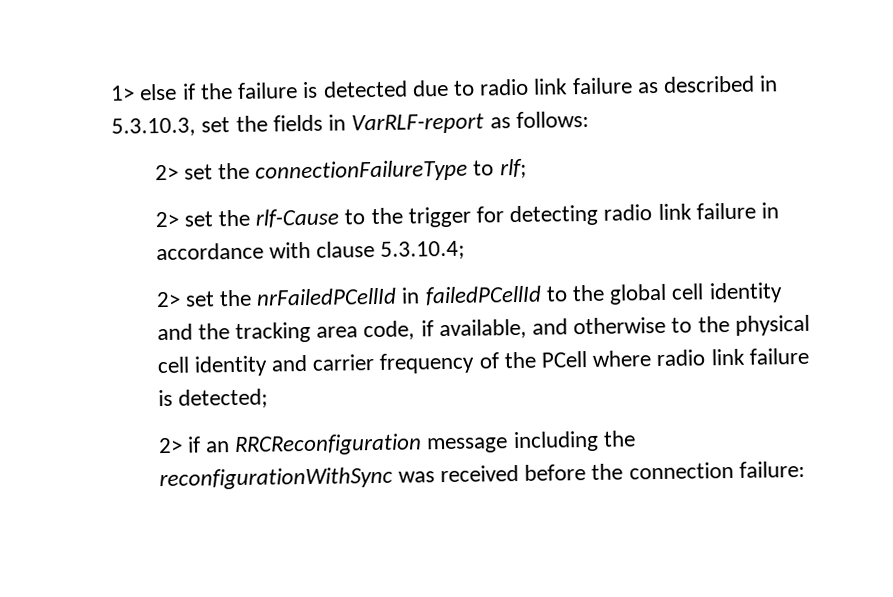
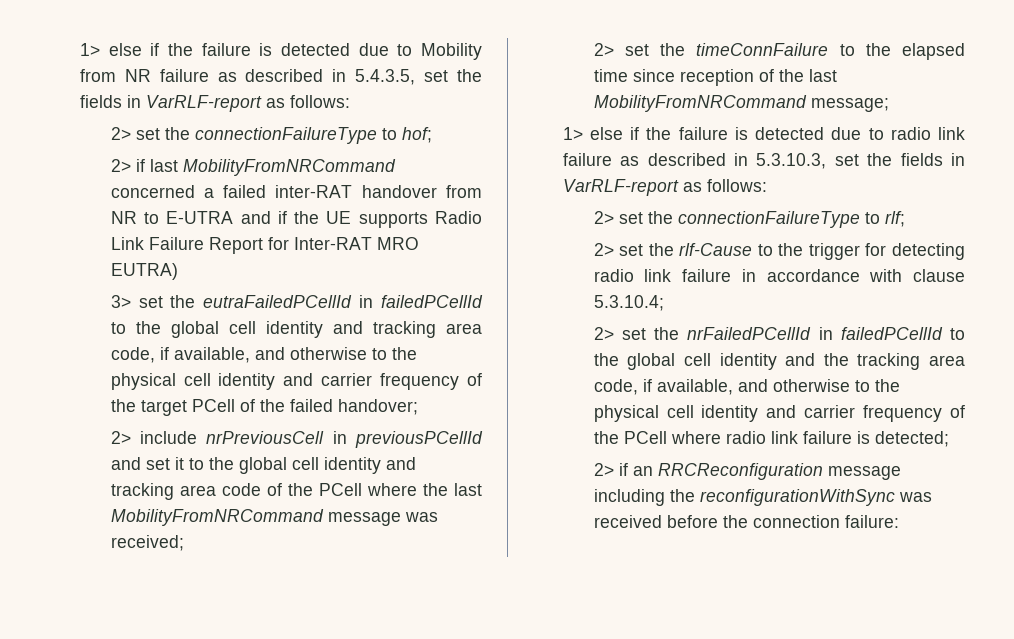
[110,79,475,101] 1> else if the failure is detected due to -> [79,43,482,60] [79,69,482,85] [79,95,350,112] [110,127,432,144] [110,159,396,176] [110,185,482,198] [110,211,482,228] [110,237,419,254] [110,263,178,280] [110,295,484,308] [110,321,482,338] [110,347,417,363] [110,373,483,390] [110,399,418,416] [110,431,483,448] [110,457,416,474] [110,483,482,500] [110,509,438,526] [110,535,184,551] [593,43,965,60] [593,69,837,86] [593,95,889,112] [562,127,884,140] 1> else if the failure is detected due to Mobility from NR failure as described in 5.4.3.5, set the fields in VarRLF-report as follows: // 2> set the connectionFailureType to hof; // 2> if last MobilityFromNRCommand concerned a failed inter-RAT handover from NR to E-UTRA and if the UE supports Radio Link Failure Report for Inter-RAT MRO EUTRA) // 3> set the eutraFailedPCellId in failedPCellId to the global cell identity and tracking area code, if available, and otherwise to the physical cell identity and carrier frequency of the target PCell of the failed handover; // 2> include nrPreviousCell in previousPCellId and set it to the global cell identity and tracking area code of the PCell where the last MobilityFromNRCommand message was received; // 2> set the timeConnFailure to the elapsed time since reception of the last MobilityFromNRCommand message; // 1> else if the failure is detected due to

